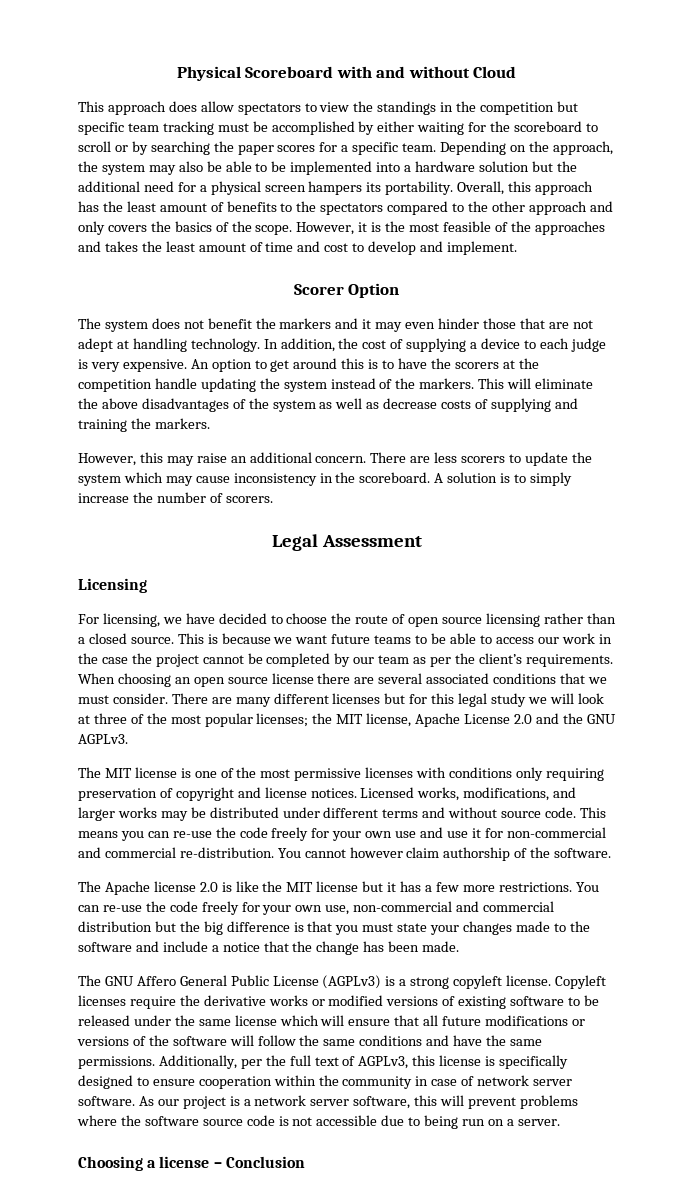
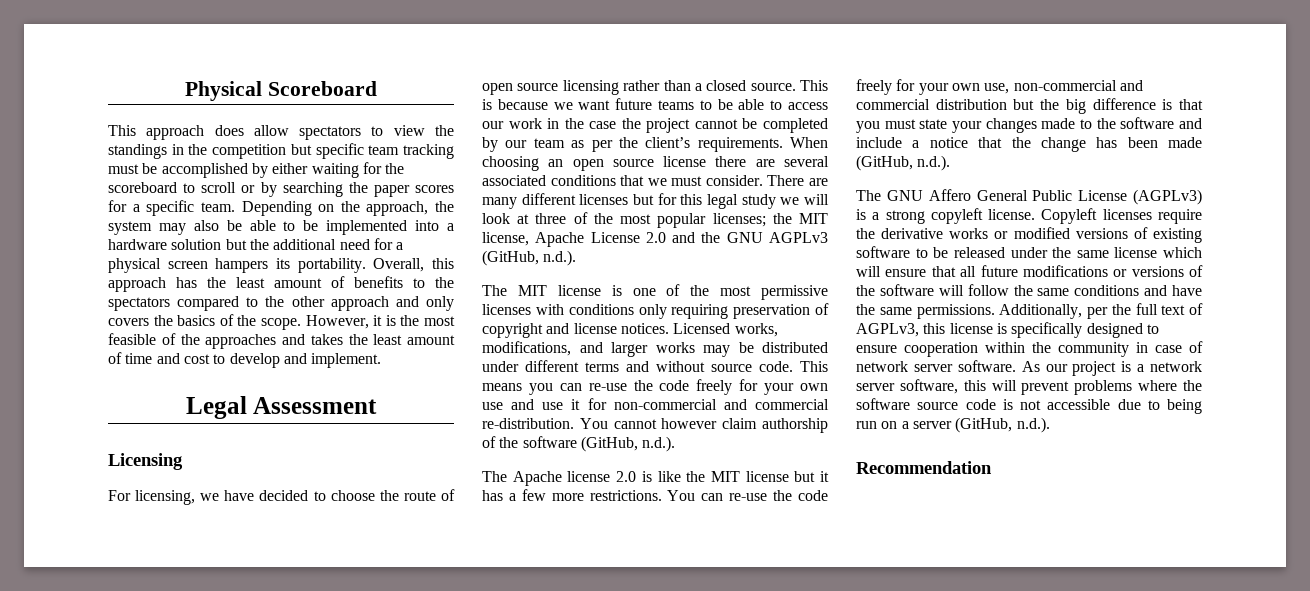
[336,66,517,78] with and without Cloud -> (377, 88) none
[293,283,400,298] [78,318,593,332] [78,338,606,352] [78,358,539,372] [78,378,594,392] [78,398,578,412] [78,418,210,432] [78,452,592,466] [78,472,572,486] [78,492,273,503] // Scorer Option // The system does not benefit the markers and it may even hinder those that are not adept at handling technology. In addition, the cost of supplying a device to each judge is very expensive. An option to get around this is to have the scorers at the competition handle updating the system instead of the markers. This will eliminate the above disadvantages of the system as well as decrease costs of supplying and training the markers. // However, this may raise an additional concern. There are less scorers to update the system which may cause inconsistency in the scoreboard. A solution is to simply increase the number of scorers. -> (382, 360) none
[78,734,128,744] AGPLv3. -> [769,232,828,243] [482,250,577,266] AGPLv3 (GitHub, n.d.).
[554,848,612,858] software. -> [522,436,676,452] software (GitHub, n.d.).
[422,941,460,952] made. -> [1168,137,1202,148] [856,155,951,171] made (GitHub, n.d.).
[517,1119,560,1126] [78,1156,305,1171] server. // Choosing a license – Conclusion -> [912,417,1050,433] [856,461,992,474] server (GitHub, n.d.). // Recommendation

